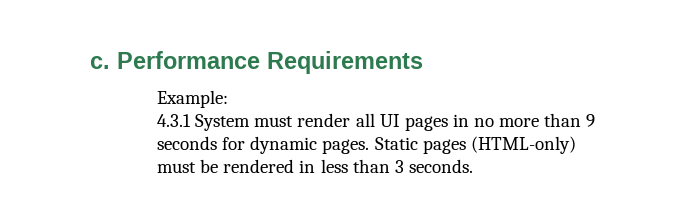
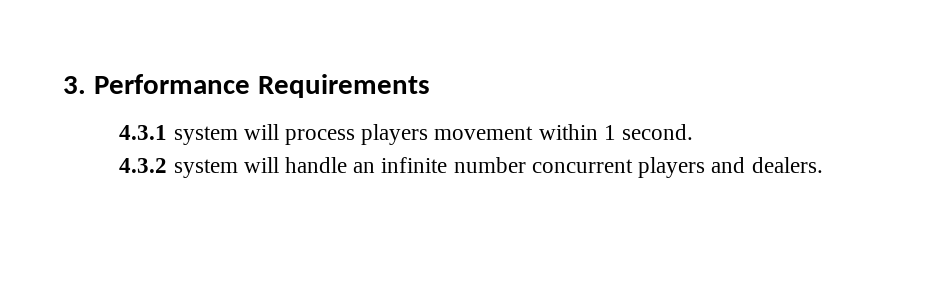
[90,56,110,69] c. -> [63,76,86,94] 3.
[157,90,229,108] [157,113,596,131] [157,136,576,154] [157,159,473,173] Example: // 4.3.1 System must render all UI pages in no more than 9 seconds for dynamic pages. Static pages (HTML-only) must be rendered in less than 3 seconds. -> [119,124,694,145] [119,157,823,178] 4.3.1 system will process players movement within 1 second. // 4.3.2 system will handle an infinite number concurrent players and dealers.

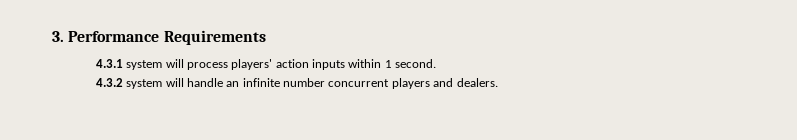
[361,124,534,145] players movement -> [231,59,346,70] players' action inputs

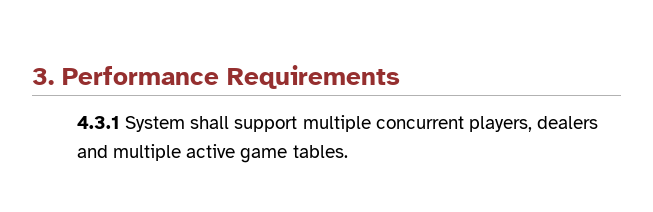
[126,59,437,70] [95,78,498,89] system will process players' action inputs within 1 second. // 4.3.2 system will handle an infinite number concurrent players and dealers. -> [125,115,598,132] [77,144,348,163] System shall support multiple concurrent players, dealers and multiple active game tables.

